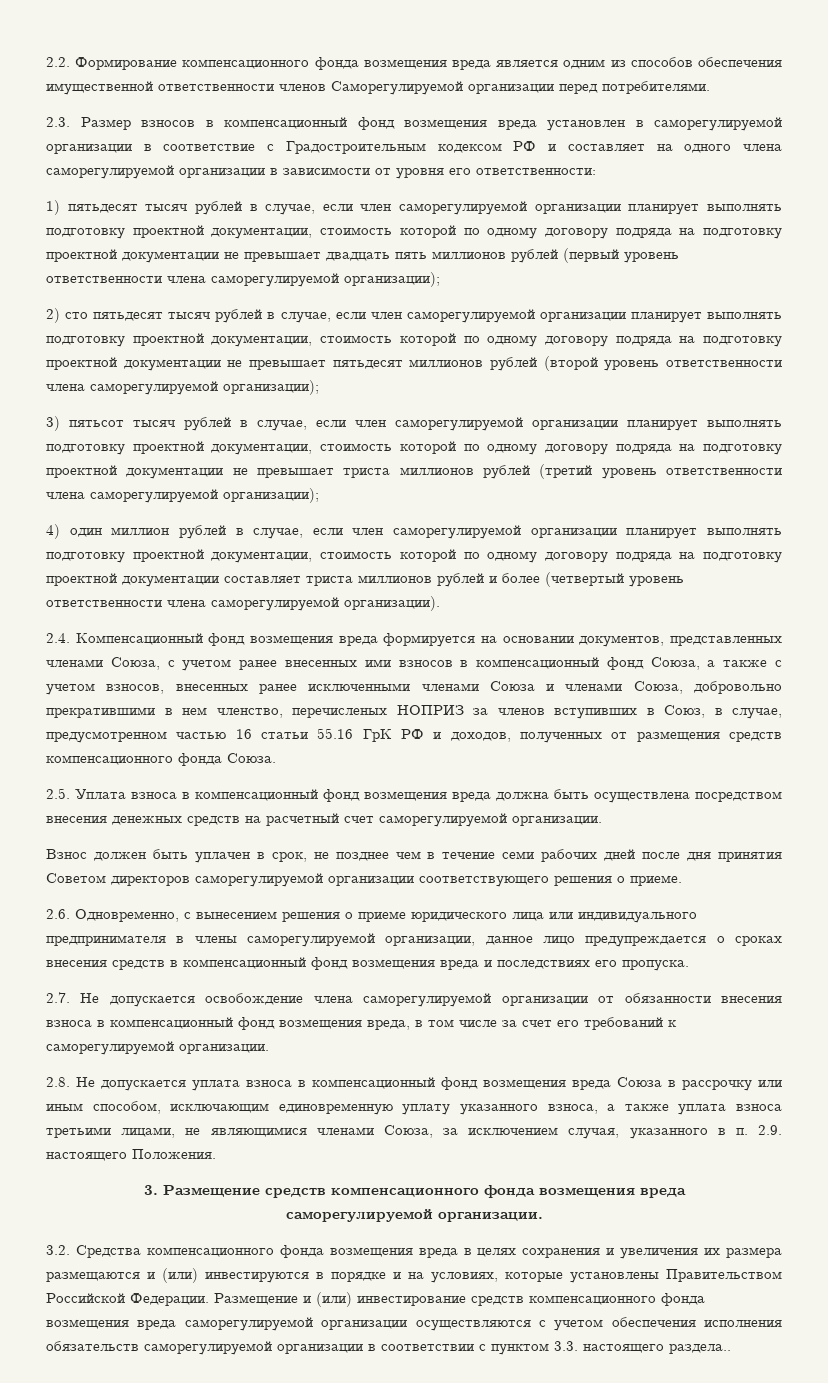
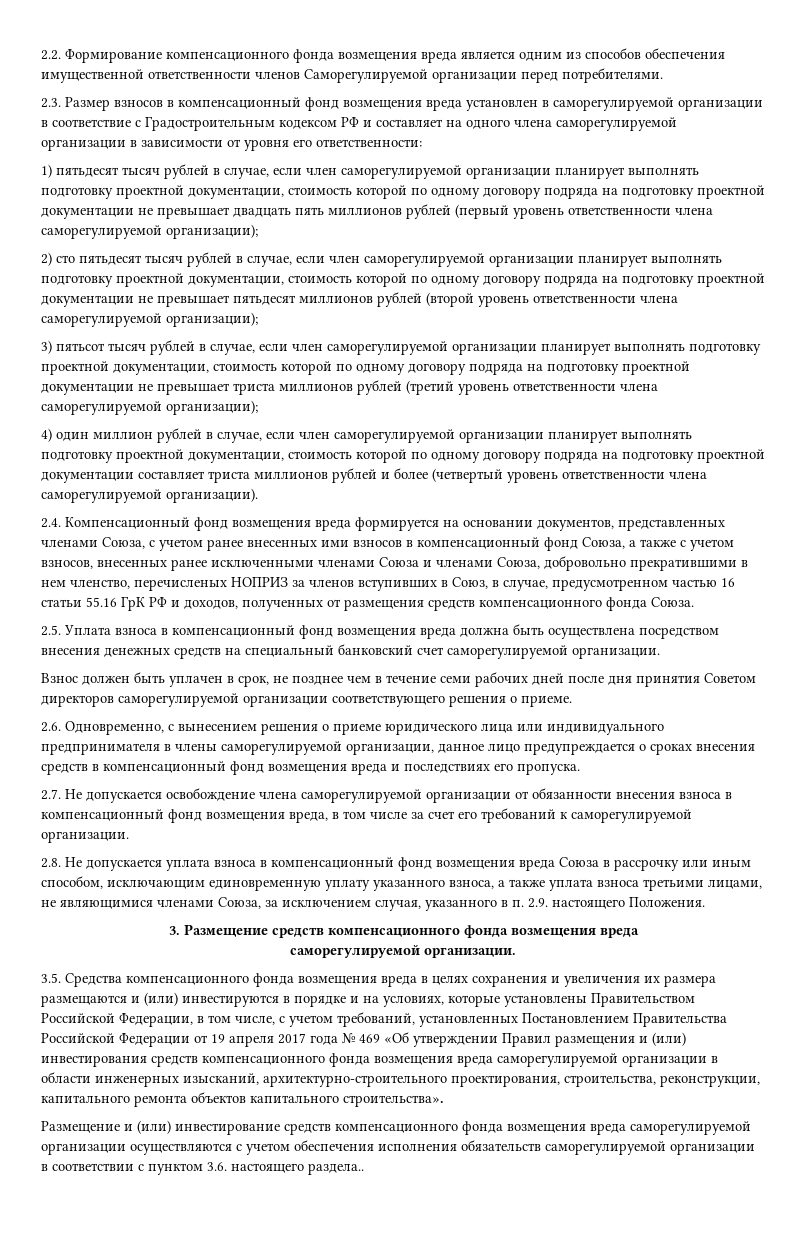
[266,813,339,826] расчетный -> [245,644,413,657] специальный банковский
[46,1245,70,1255] 3.2. -> [41,973,61,983] 3.5.
[130,1293,209,1306] Федерации. -> [119,1012,727,1027] [41,1032,686,1047] [41,1053,718,1067] [41,1072,760,1087] [41,1092,444,1107] Федерации, в том числе, с учетом требований, установленных Постановлением Правительства Российской Федерации от 19 апреля 2017 года № 469 «Об утверждении Правил размещения и (или) инвестирования средств компенсационного фонда возмещения вреда саморегулируемой организации в области инженерных изысканий, архитектурно-строительного проектирования, строительства, реконструкции, капитального ремонта объектов капитального строительства». //
[554,1341,578,1351] 3.3. -> [207,1162,227,1171] 3.6.

